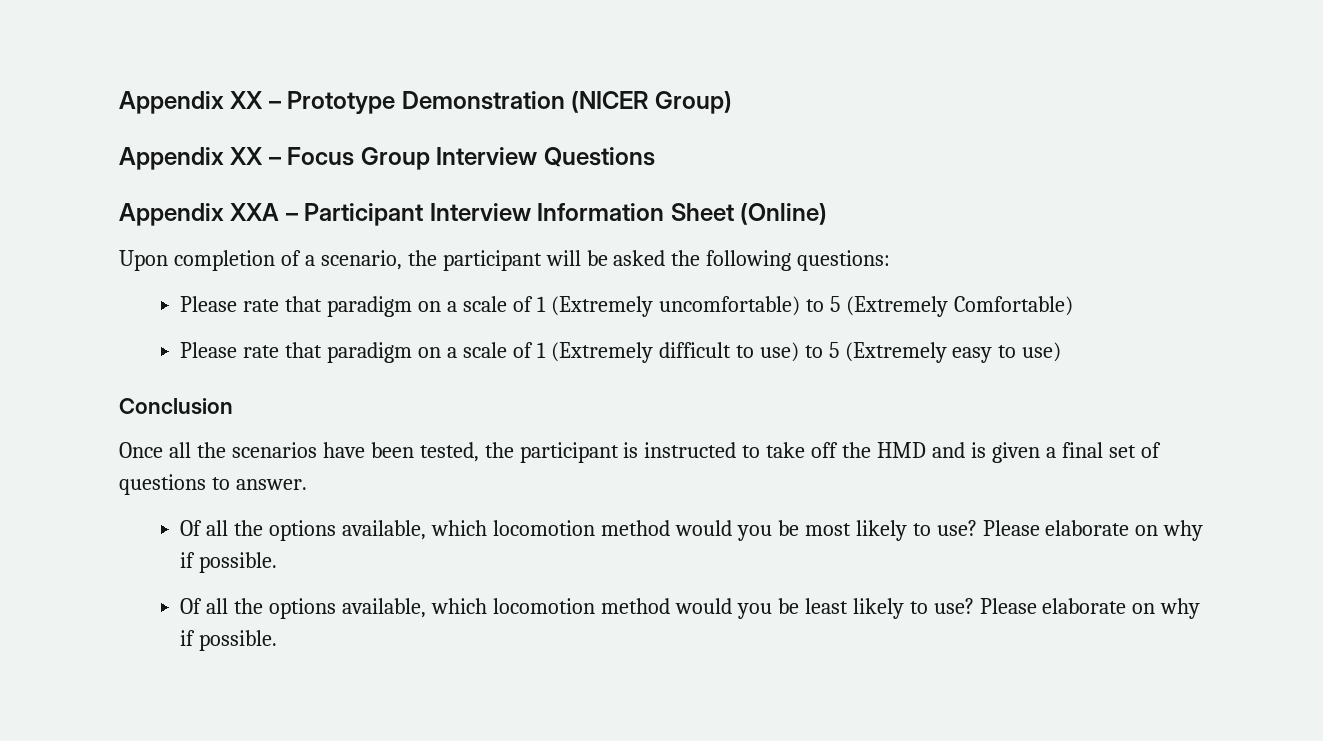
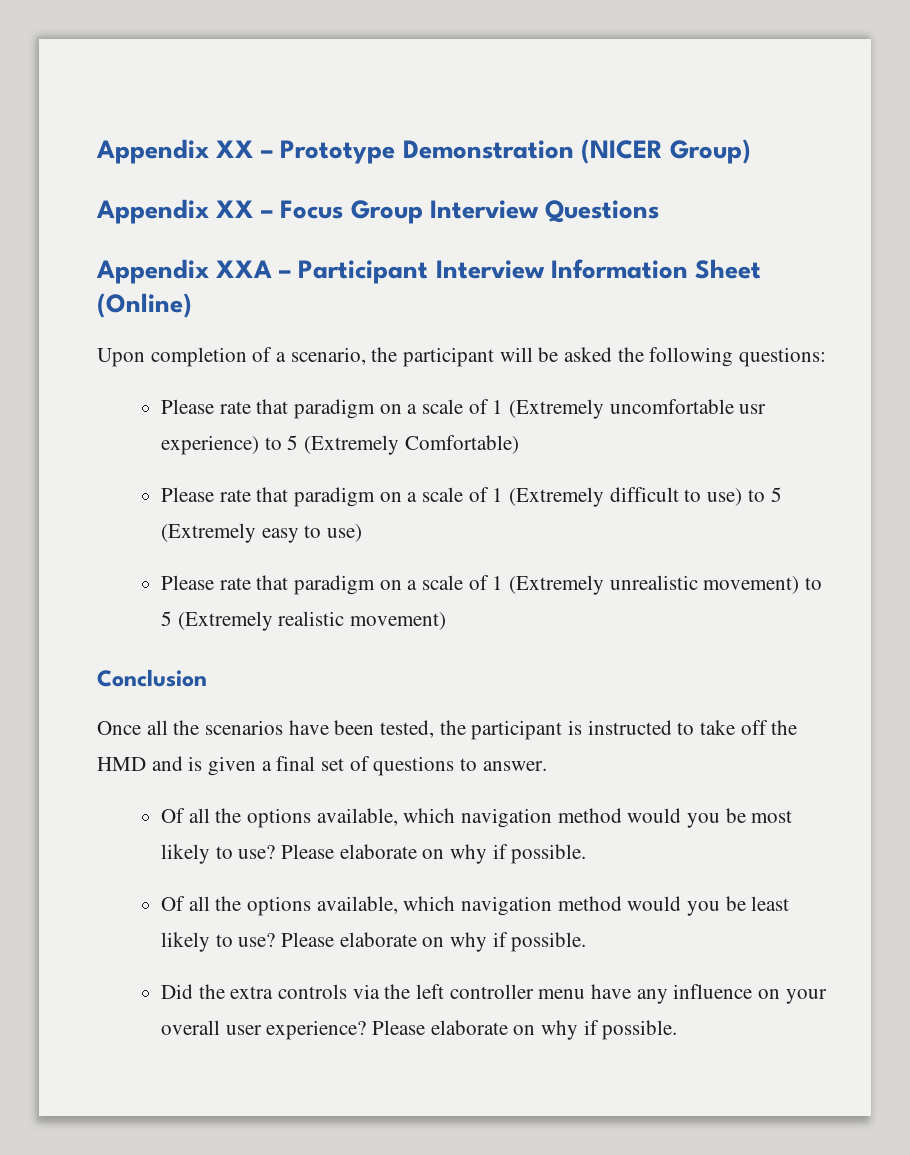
[658,296,800,316] uncomfortable) -> [609,399,767,414] [161,435,260,455] uncomfortable usr experience)
(1062, 352) none -> [161,575,823,595] [161,611,447,631] // Please rate that paradigm on a scale of 1 (Extremely unrealistic movement) to 5 (Extremely realistic movement)
[493,520,596,536] locomotion -> [461,808,553,828] navigation
[493,598,596,614] locomotion -> [461,896,553,916] navigation
(278, 640) none -> [161,984,827,1004] [161,1020,678,1040] // Did the extra controls via the left controller menu have any influence on your overall user experience? Please elaborate on why if possible.

